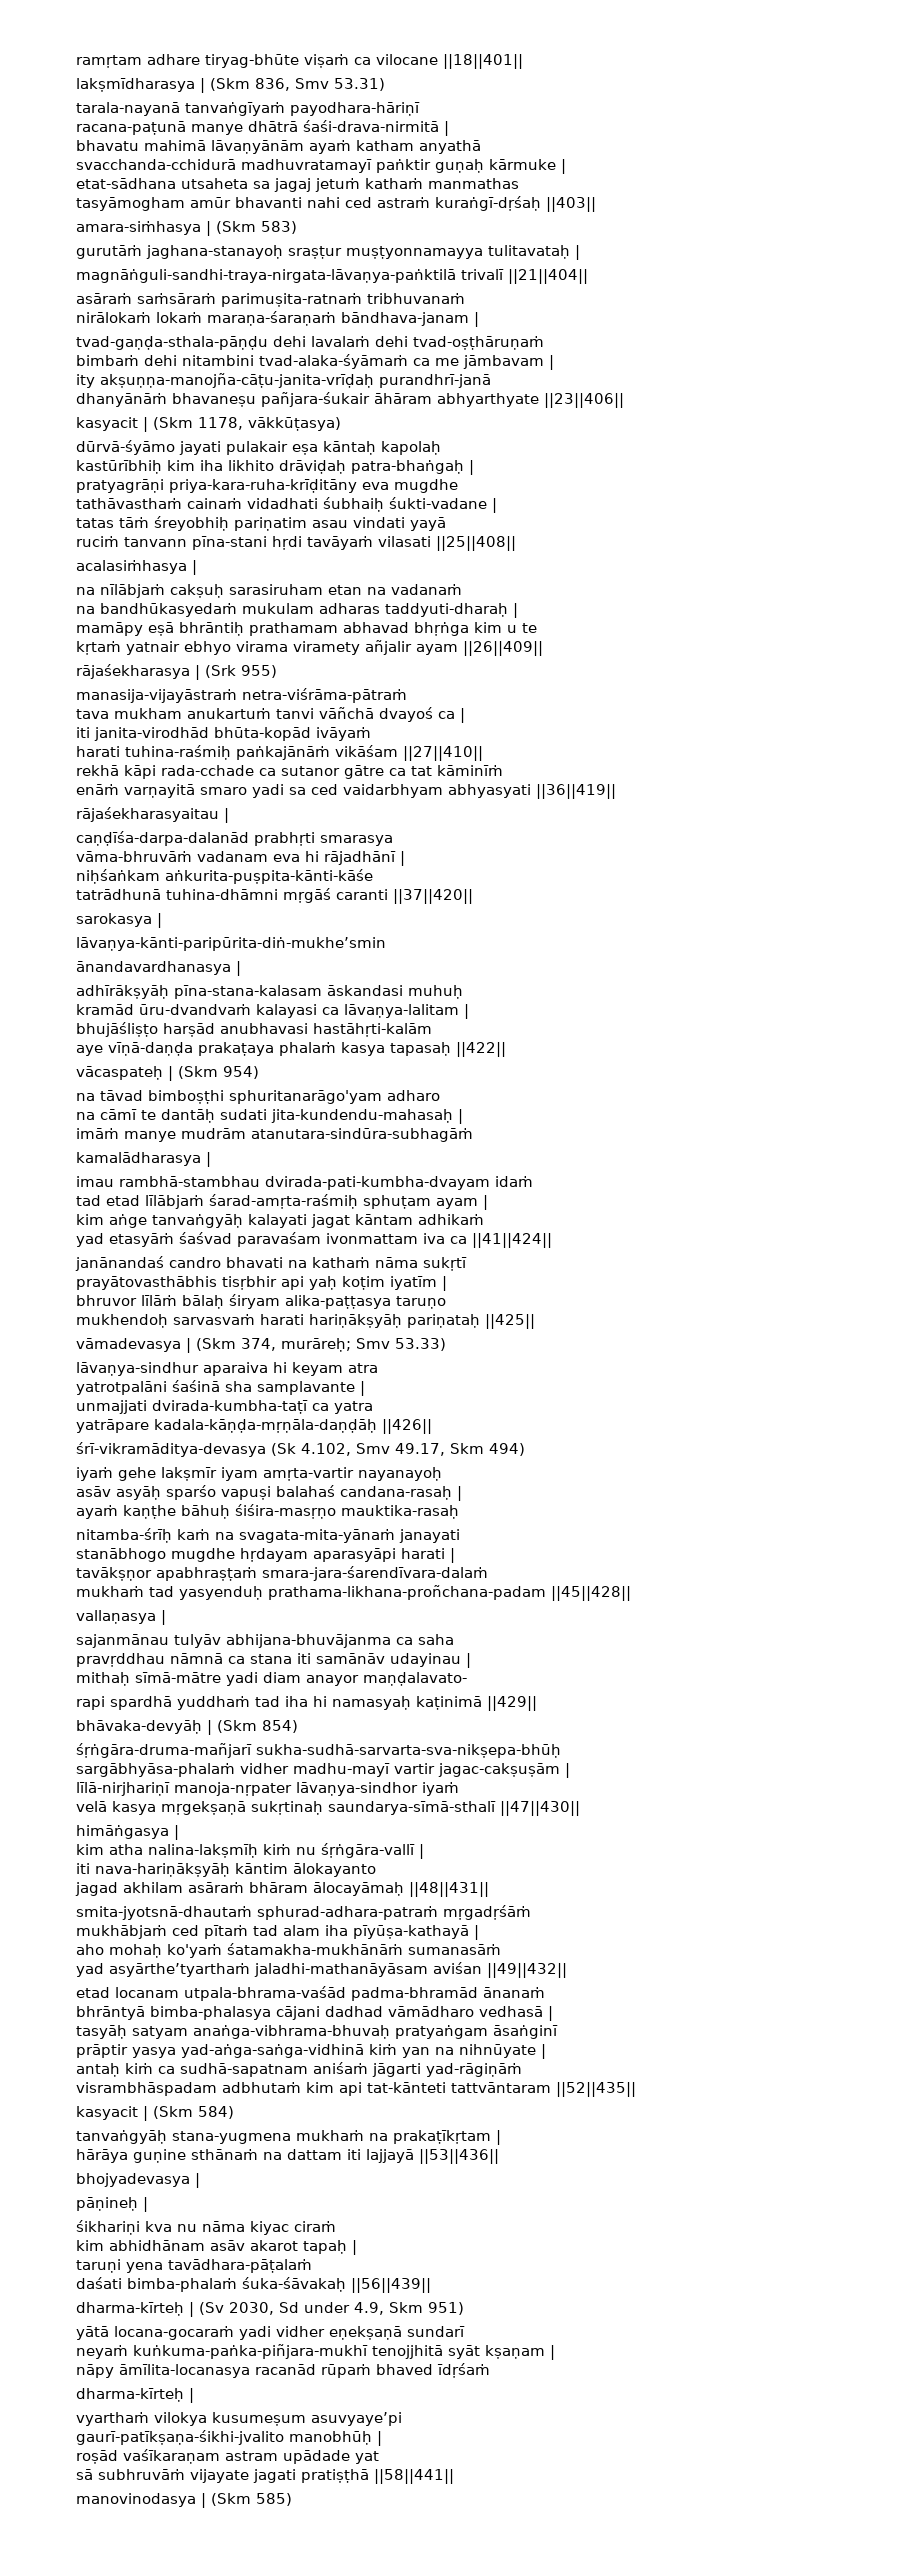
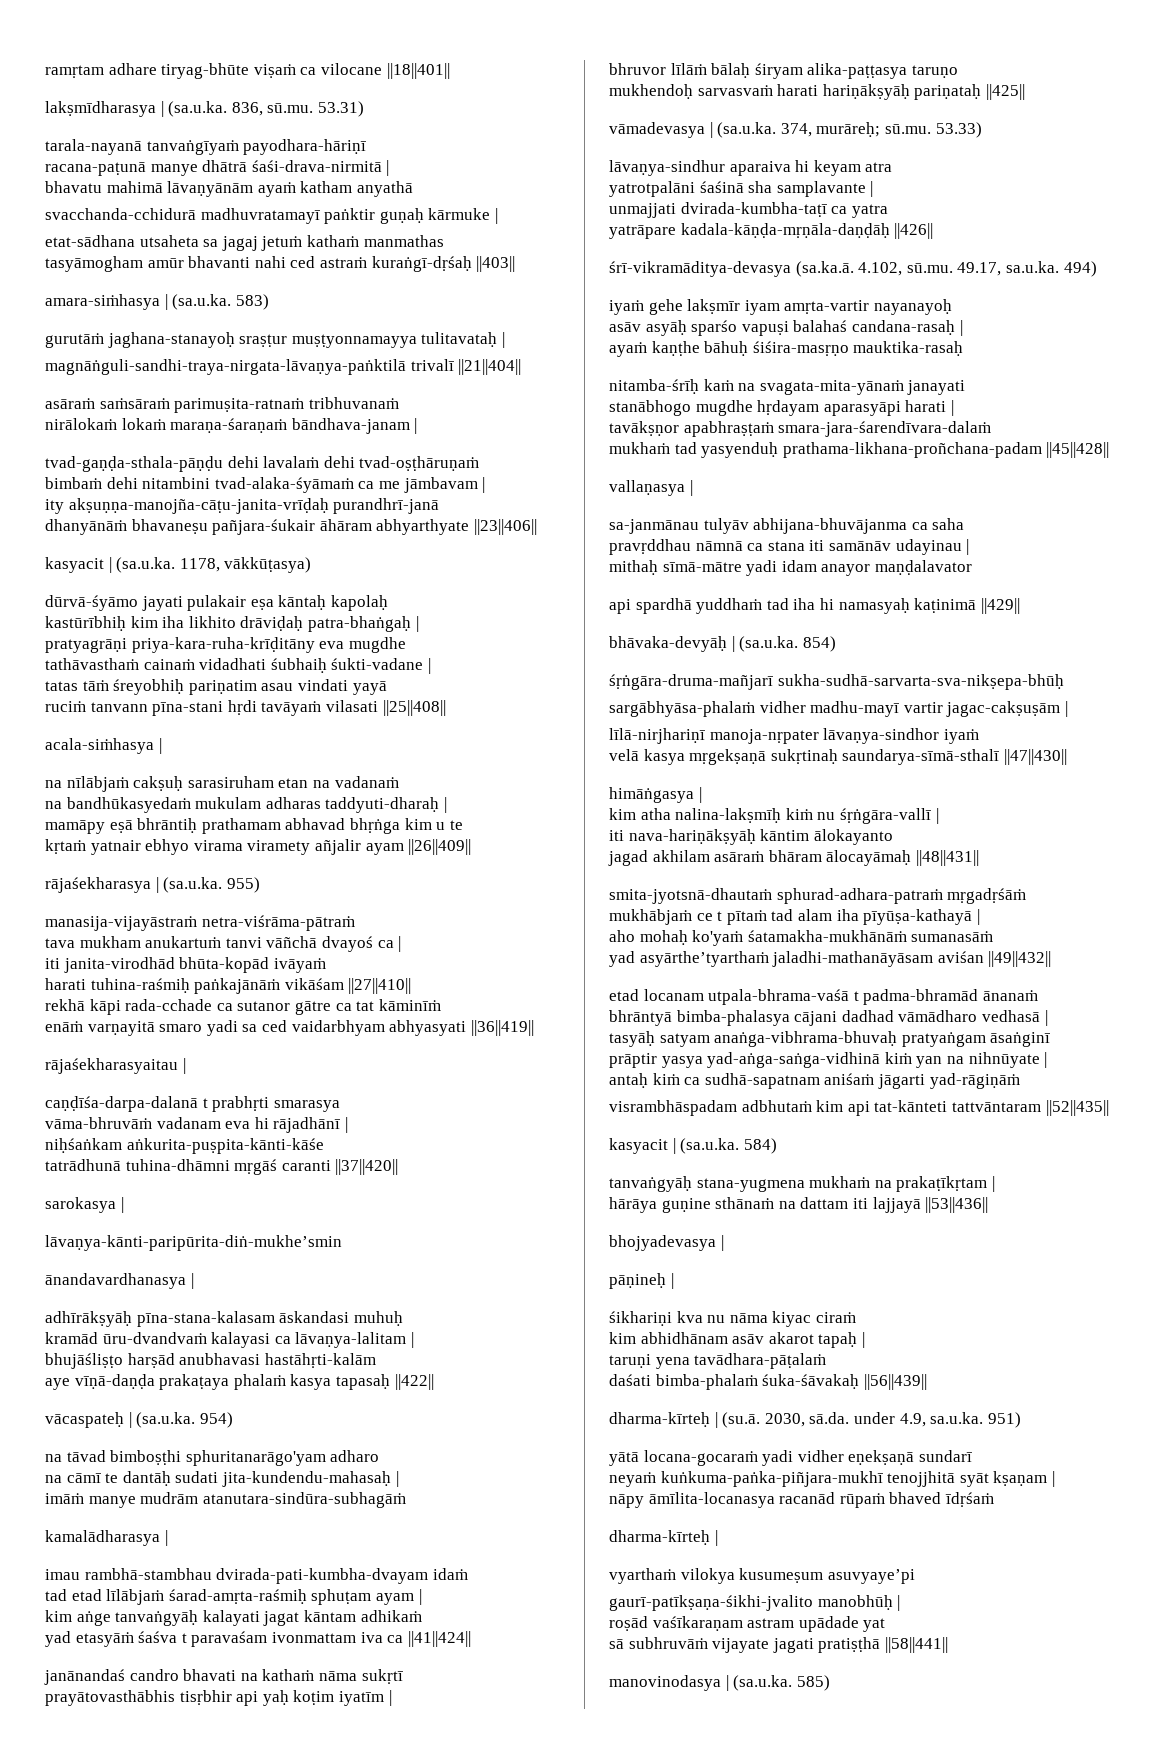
[210,78,329,91] (Skm 836, Smv -> [168,101,314,117] (sa.u.ka. 836, sū.mu.
[216,221,256,234] (Skm -> [172,294,232,310] (sa.u.ka.
[153,417,193,430] (Skm -> [116,557,176,573] (sa.u.ka.
[76,560,187,574] acalasiṁhasya -> [45,738,154,754] acala-siṁhasya
[205,665,236,678] (Srk -> [163,877,223,893] (sa.u.ka.
[76,831,249,846] caṇḍīśa-darpa-dalanād -> [45,1096,208,1112] caṇḍīśa-darpa-dalanā t
[178,1066,218,1079] (Skm -> [136,1412,196,1428] (sa.u.ka.
[179,1232,232,1244] śaśvad -> [138,1631,187,1643] śaśva t
[196,1338,236,1351] (Skm -> [717,122,777,138] (sa.u.ka.
[356,1338,390,1349] Smv -> [884,124,931,134] sū.mu.
[271,1443,484,1456] (Sk 4.102, Smv 49.17, Skm -> [795,261,1059,277] (sa.ka.ā. 4.102, sū.mu. 49.17, sa.u.ka.
[76,1634,169,1648] sajanmānau -> [609,519,699,534] sa-janmānau
[263,1672,467,1686] [76,1696,105,1710] diam anayor maṇḍalavato- // rapi -> [781,560,972,576] [609,599,631,614] idam anayor maṇḍalavator // api
[217,1720,257,1733] (Skm -> [739,636,799,652] (sa.u.ka.
[172,1925,199,1936] ced -> [696,911,723,921] ce t
[184,1986,346,2001] utpala-bhrama-vaśād -> [708,989,859,1005] utpala-bhrama-vaśā t
[153,2106,193,2119] (Skm -> [680,1138,740,1154] (sa.u.ka.
[199,2302,299,2315] (Sv 2030, Sd -> [722,1412,850,1428] (su.ā. 2030, sā.da.
[389,2302,423,2313] Skm -> [930,1412,984,1424] sa.u.ka.
[211,2493,251,2506] (Skm -> [733,1675,793,1691] (sa.u.ka.

